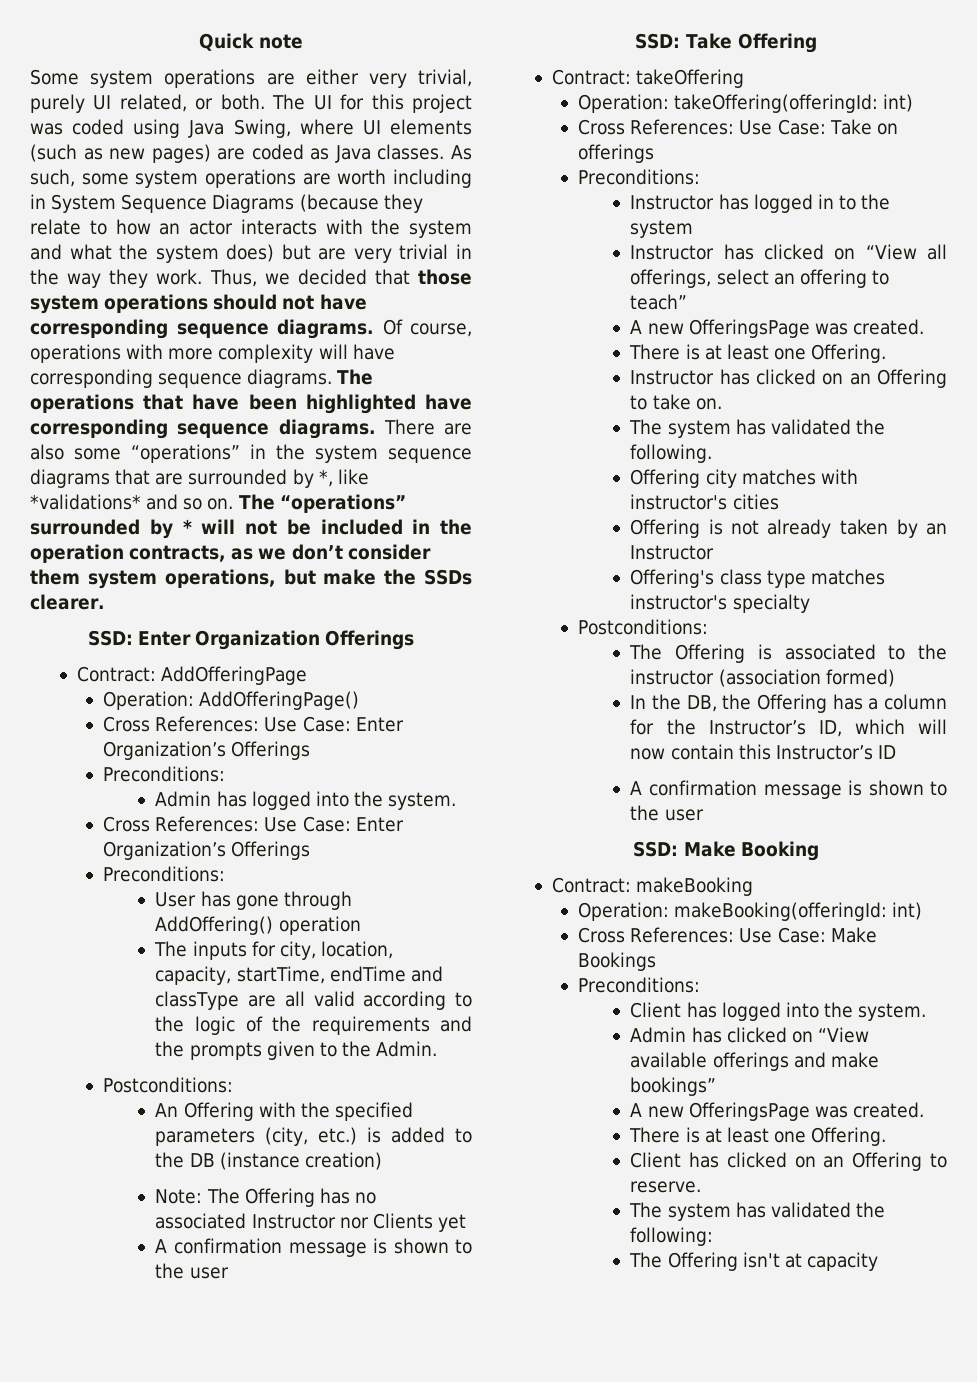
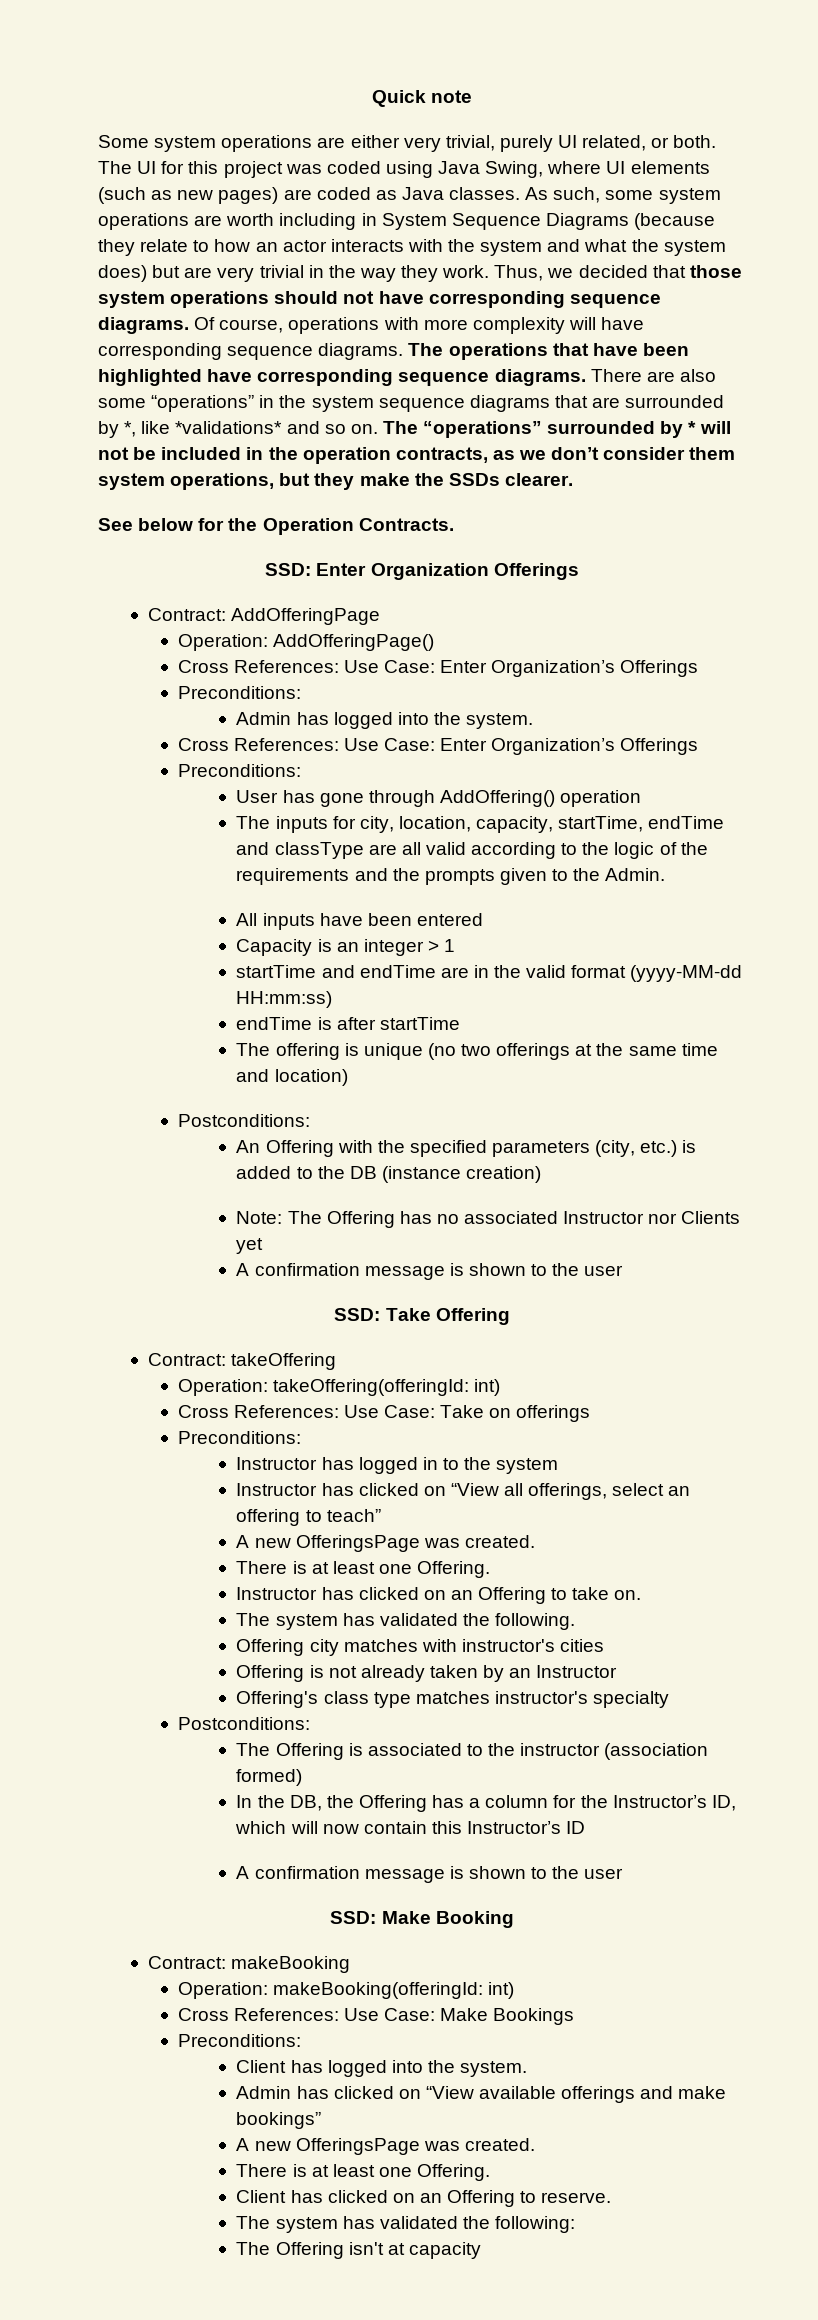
(316, 577) none -> [314,473,355,490] they
(105, 602) none -> [98,518,454,535] // See below for the Operation Contracts.
(438, 1049) none -> [236,913,483,930] [236,939,456,956] [236,965,743,982] [236,991,333,1008] [236,1017,460,1030] [236,1043,718,1060] [236,1069,348,1086] // All inputs have been entered // Capacity is an integer > 1 // startTime and endTime are in the valid format (yyyy-MM-dd HH:mm:ss) // endTime is after startTime // The offering is unique (no two offerings at the same time and location)

